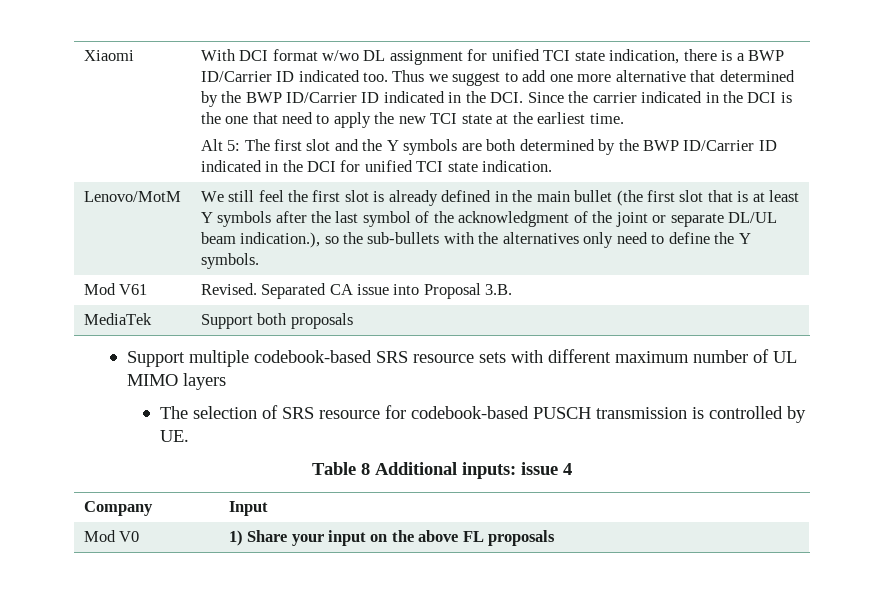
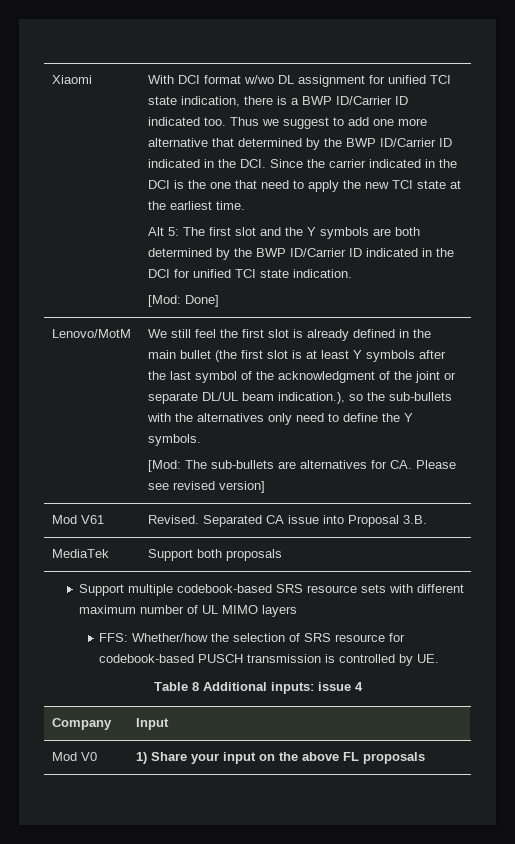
(553, 166) none -> [148,295,220,307] // [Mod: Done]
[707,190,733,202] that -> (289, 354) none
(259, 261) none -> [148,460,457,472] [148,481,266,493] // [Mod: The sub-bullets are alternatives for CA. Please see revised version]
[159,406,188,419] The -> [99,633,230,642] FFS: Whether/how the

